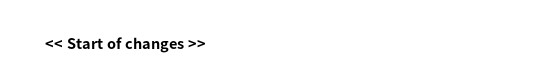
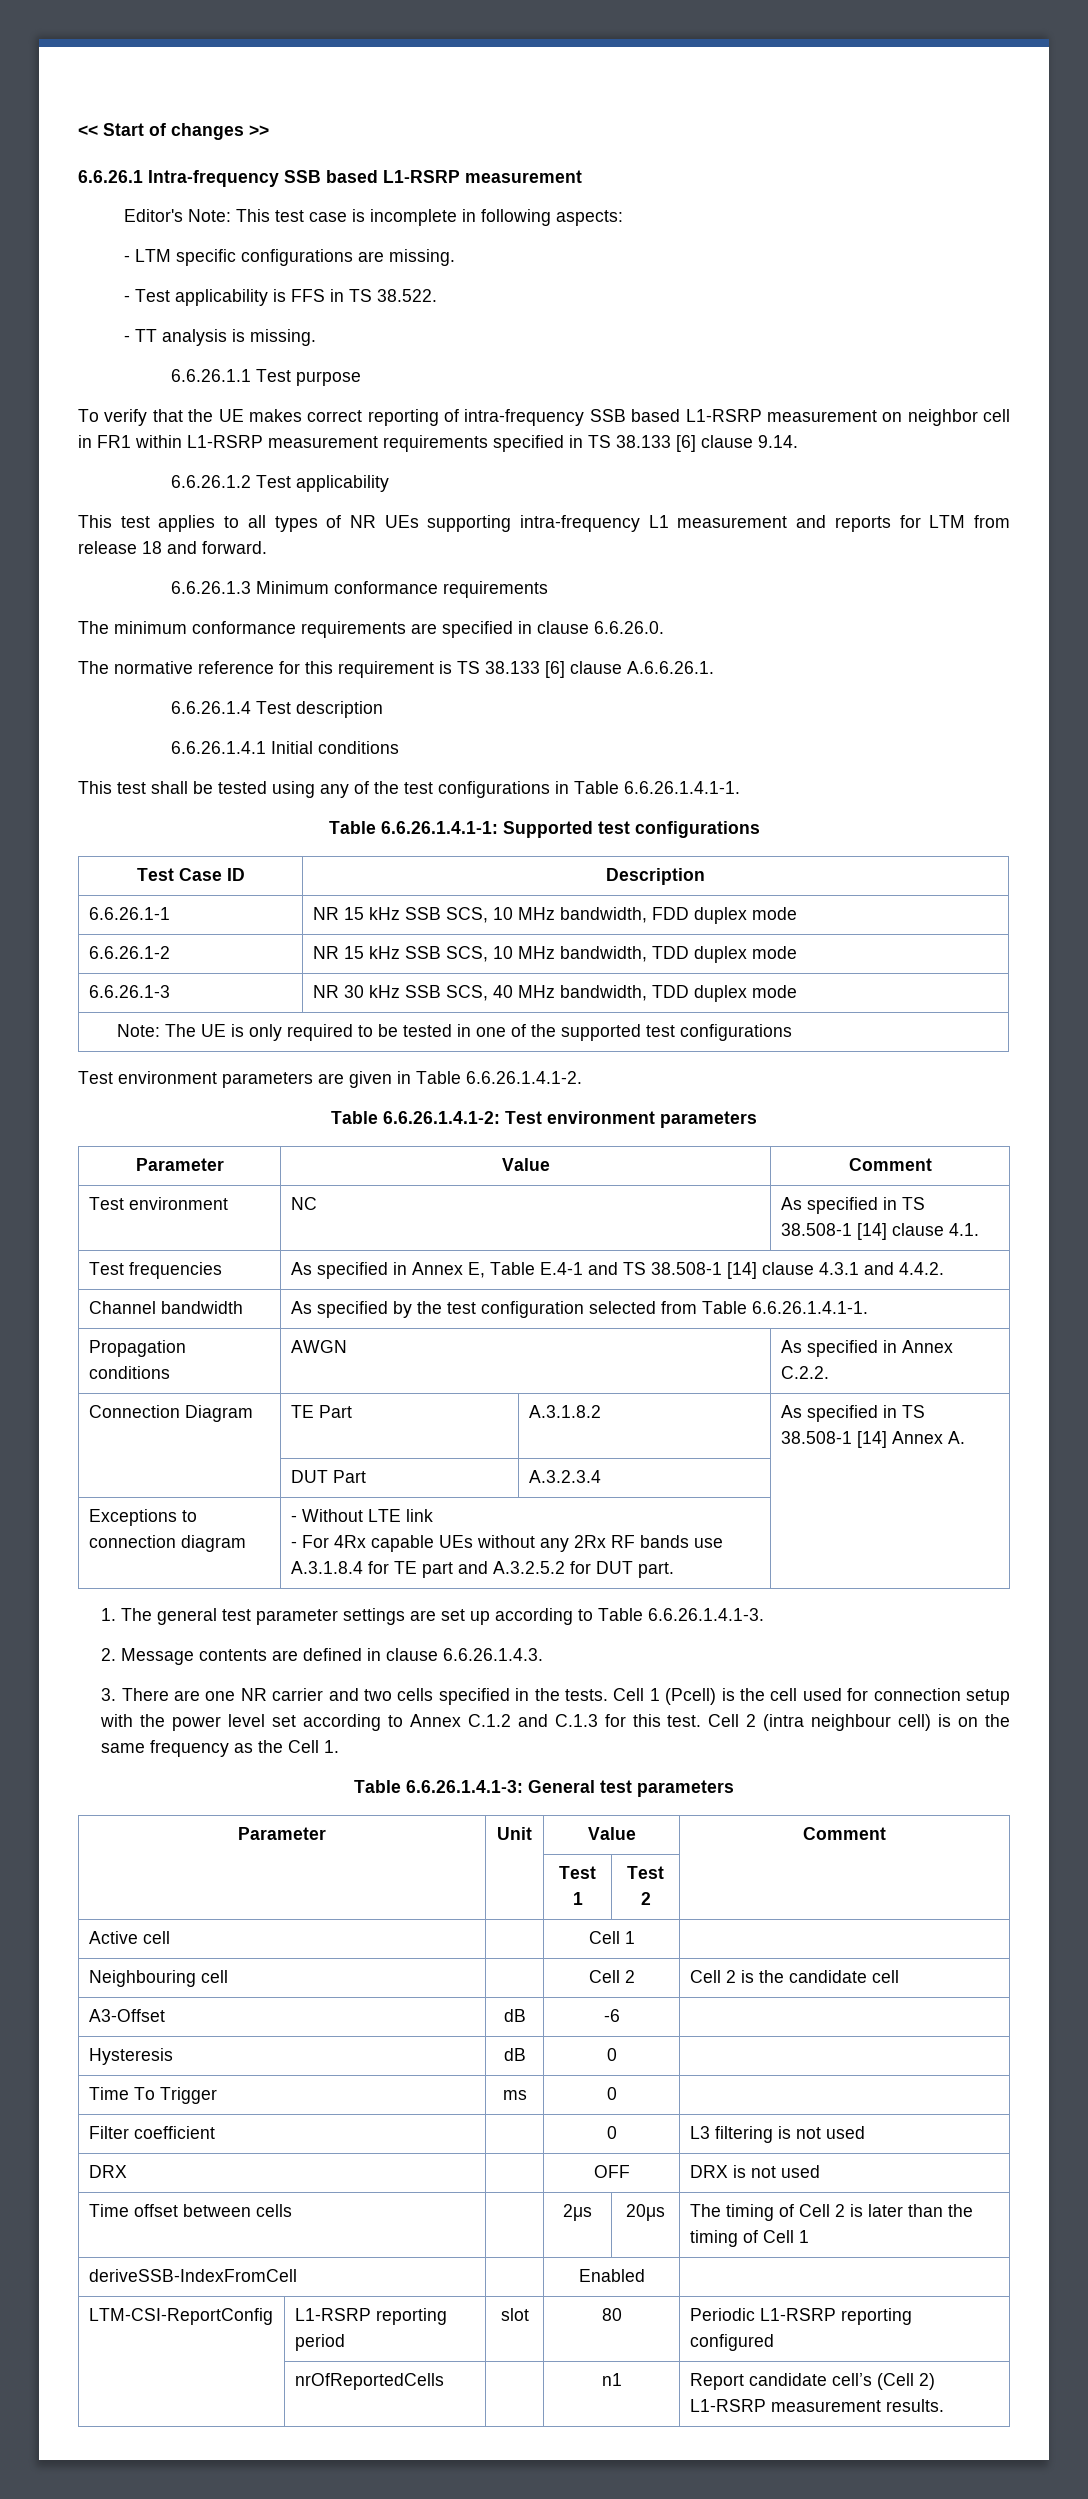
(206, 44) none -> [78,170,582,187] [124,209,624,226] [124,249,456,266] [124,289,438,306] [124,329,317,346] [170,369,361,386] [78,409,1010,426] [78,435,798,452] [170,475,389,492] [78,515,1011,532] [78,541,267,554] [170,581,548,598] [78,621,664,638] [78,661,714,678] [170,701,383,718] [170,741,399,754] [78,781,740,798] [328,821,760,838] [136,868,245,881] [606,868,705,885] [88,907,170,920] [312,907,797,924] [88,946,170,959] [312,946,797,963] [88,985,170,998] [312,985,797,1002] [116,1024,792,1041] [78,1071,582,1088] [331,1111,757,1128] [135,1158,224,1171] [501,1158,550,1171] [848,1158,932,1171] [88,1197,228,1210] [290,1197,317,1210] [780,1197,925,1214] [780,1223,979,1240] [88,1262,222,1279] [290,1262,944,1279] [88,1301,243,1314] [290,1301,868,1318] [88,1340,186,1357] [88,1366,170,1379] [290,1340,347,1353] [780,1340,953,1357] [780,1366,829,1379] [88,1405,253,1422] [290,1405,352,1418] [528,1405,601,1418] [780,1405,925,1422] [780,1431,965,1448] [290,1470,366,1483] [528,1470,601,1483] [88,1509,197,1526] [88,1535,246,1552] [290,1509,433,1522] [290,1535,723,1552] [290,1561,674,1578] [101,1608,765,1625] [101,1648,544,1665] [101,1688,1010,1705] [100,1714,1010,1731] [101,1740,340,1757] [354,1780,734,1797] [238,1827,326,1840] [497,1827,532,1840] [587,1827,636,1840] [803,1827,886,1840] [559,1866,596,1879] [572,1892,583,1905] [627,1866,664,1879] [640,1892,651,1905] [88,1931,170,1944] [588,1931,635,1944] [88,1970,228,1987] [588,1970,635,1983] [689,1970,899,1983] [88,2009,165,2022] [503,2009,526,2022] [603,2009,620,2022] [88,2048,173,2065] [503,2048,526,2061] [606,2048,617,2061] [88,2087,217,2104] [502,2090,527,2100] [606,2087,617,2100] [88,2126,215,2139] [606,2126,617,2139] [689,2126,865,2143] [88,2165,127,2178] [593,2165,630,2178] [689,2165,820,2178] [88,2204,292,2217] [563,2204,592,2221] [626,2204,665,2221] [689,2204,973,2221] [689,2230,809,2247] [88,2269,297,2282] [578,2269,645,2282] [88,2308,273,2325] [294,2308,447,2325] [294,2334,345,2351] [500,2308,529,2321] [601,2308,622,2321] [689,2308,912,2325] [689,2334,774,2351] [294,2373,444,2390] [601,2373,622,2386] [689,2373,935,2390] [689,2399,944,2412] // 6.6.26.1 Intra-frequency SSB based L1-RSRP measurement // Editor's Note: This test case is incomplete in following aspects: // - LTM specific configurations are missing. // - Test applicability is FFS in TS 38.522. // - TT analysis is missing. // 6.6.26.1.1 Test purpose // To verify that the UE makes correct reporting of intra-frequency SSB based L1-RSRP measurement on neighbor cell in FR1 within L1-RSRP measurement requirements specified in TS 38.133 [6] clause 9.14. // 6.6.26.1.2 Test applicability // This test applies to all types of NR UEs supporting intra-frequency L1 measurement and reports for LTM from release 18 and forward. // 6.6.26.1.3 Minimum conformance requirements // The minimum conformance requirements are specified in clause 6.6.26.0. // The normative reference for this requirement is TS 38.133 [6] clause A.6.6.26.1. // 6.6.26.1.4 Test description // 6.6.26.1.4.1 Initial conditions // This test shall be tested using any of the test configurations in Table 6.6.26.1.4.1-1. // Table 6.6.26.1.4.1-1: Supported test configurations // Test Case ID | Description // 6.6.26.1-1 | NR 15 kHz SSB SCS, 10 MHz bandwidth, FDD duplex mode // 6.6.26.1-2 | NR 15 kHz SSB SCS, 10 MHz bandwidth, TDD duplex mode // 6.6.26.1-3 | NR 30 kHz SSB SCS, 40 MHz bandwidth, TDD duplex mode // Note: The UE is only required to be tested in one of the supported test configurations // Test environment parameters are given in Table 6.6.26.1.4.1-2. // Table 6.6.26.1.4.1-2: Test environment parameters // Parameter | Value | Comment // Test environment | NC | As specified in TS 38.508-1 [14] clause 4.1. // Test frequencies | As specified in Annex E, Table E.4-1 and TS 38.508-1 [14] clause 4.3.1 and 4.4.2. // Channel bandwidth | As specified by the test configuration selected from Table 6.6.26.1.4.1-1. // Propagation conditions | AWGN | As specified in Annex C.2.2. // Connection Diagram | TE Part | A.3.1.8.2 | As specified in TS 38.508-1 [14] Annex A. // | DUT Part | A.3.2.3.4 | // Exceptions to connection diagram | - Without LTE link // - For 4Rx capable UEs without any 2Rx RF bands use A.3.1.8.4 for TE part and A.3.2.5.2 for DUT part. | // 1. The general test parameter settings are set up according to Table 6.6.26.1.4.1-3. // 2. Message contents are defined in clause 6.6.26.1.4.3. // 3. There are one NR carrier and two cells specified in the tests. Cell 1 (Pcell) is the cell used for connection setup with the power level set according to Annex C.1.2 and C.1.3 for this test. Cell 2 (intra neighbour cell) is on the same frequency as the Cell 1. // Table 6.6.26.1.4.1-3: General test parameters // Parameter | Unit | Value | Comment // | | Test 1 | Test 2 | // Active cell | | Cell 1 | // Neighbouring cell | | Cell 2 | Cell 2 is the candidate cell // A3-Offset | dB | -6 | // Hysteresis | dB | 0 | // Time To Trigger | ms | 0 | // Filter coefficient | | 0 | L3 filtering is not used // DRX | | OFF | DRX is not used // Time offset between cells | | 2μs | 20μs | The timing of Cell 2 is later than the timing of Cell 1 // deriveSSB-IndexFromCell | | Enabled | // LTM-CSI-ReportConfig | L1-RSRP reporting period | slot | 80 | Periodic L1-RSRP reporting configured // | nrOfReportedCells | | n1 | Report candidate cell’s (Cell 2) L1-RSRP measurement results.

